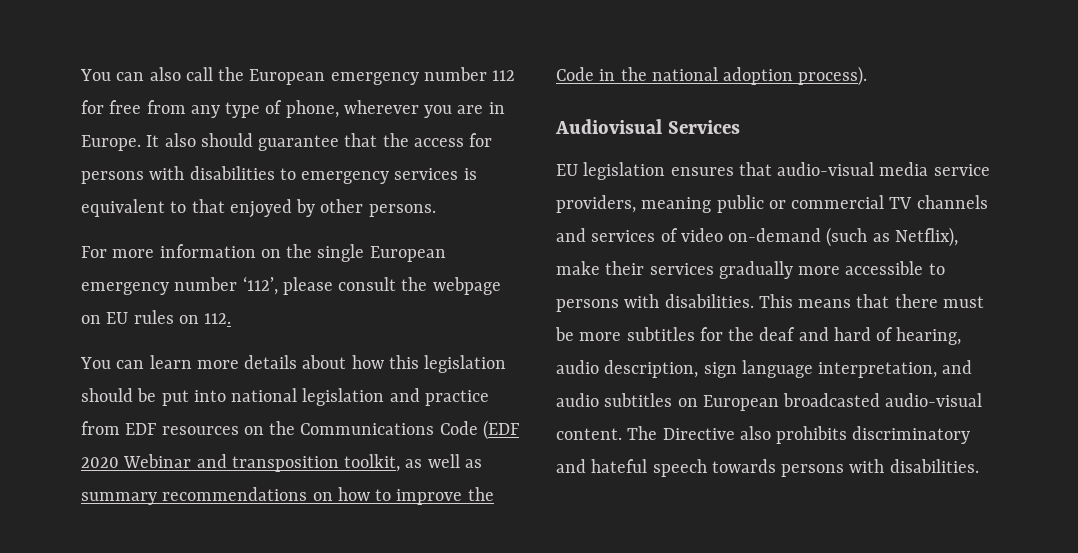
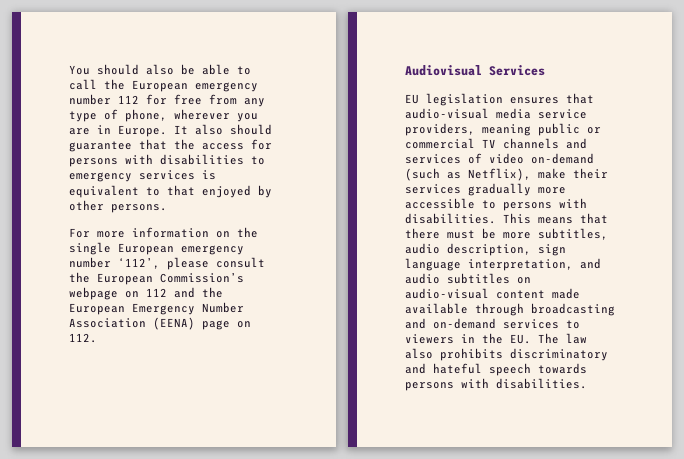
[80,67,181,81] You can also -> [69,64,251,75] You should also be able to
[432,277,501,295] [81,310,232,324] [80,355,507,373] [81,388,489,406] [81,420,519,440] [81,454,482,472] [81,487,494,505] [556,66,868,86] webpage on EU rules on 112. // You can learn more details about how this legislation should be put into national legislation and practice from EDF resources on the Communications Code (EDF 2020 Webinar and transposition toolkit, as well as summary recommendations on how to improve the Code in the national adoption process). -> [97,273,244,285] [69,287,223,300] [69,302,244,315] [69,317,251,330] [69,333,97,343] European Commission’s webpage on 112 and the European Emergency Number Association (EENA) page on 112.
[626,327,962,345] subtitles for the deaf and hard of hearing, -> [538,228,608,240] subtitles,
[702,393,983,411] [556,426,735,440] European broadcasted audio-visual content. The Directive -> [405,288,580,299] [405,303,615,316] [405,318,580,329] [405,333,587,344] audio-visual content made available through broadcasting and on-demand services to viewers in the EU. The law

